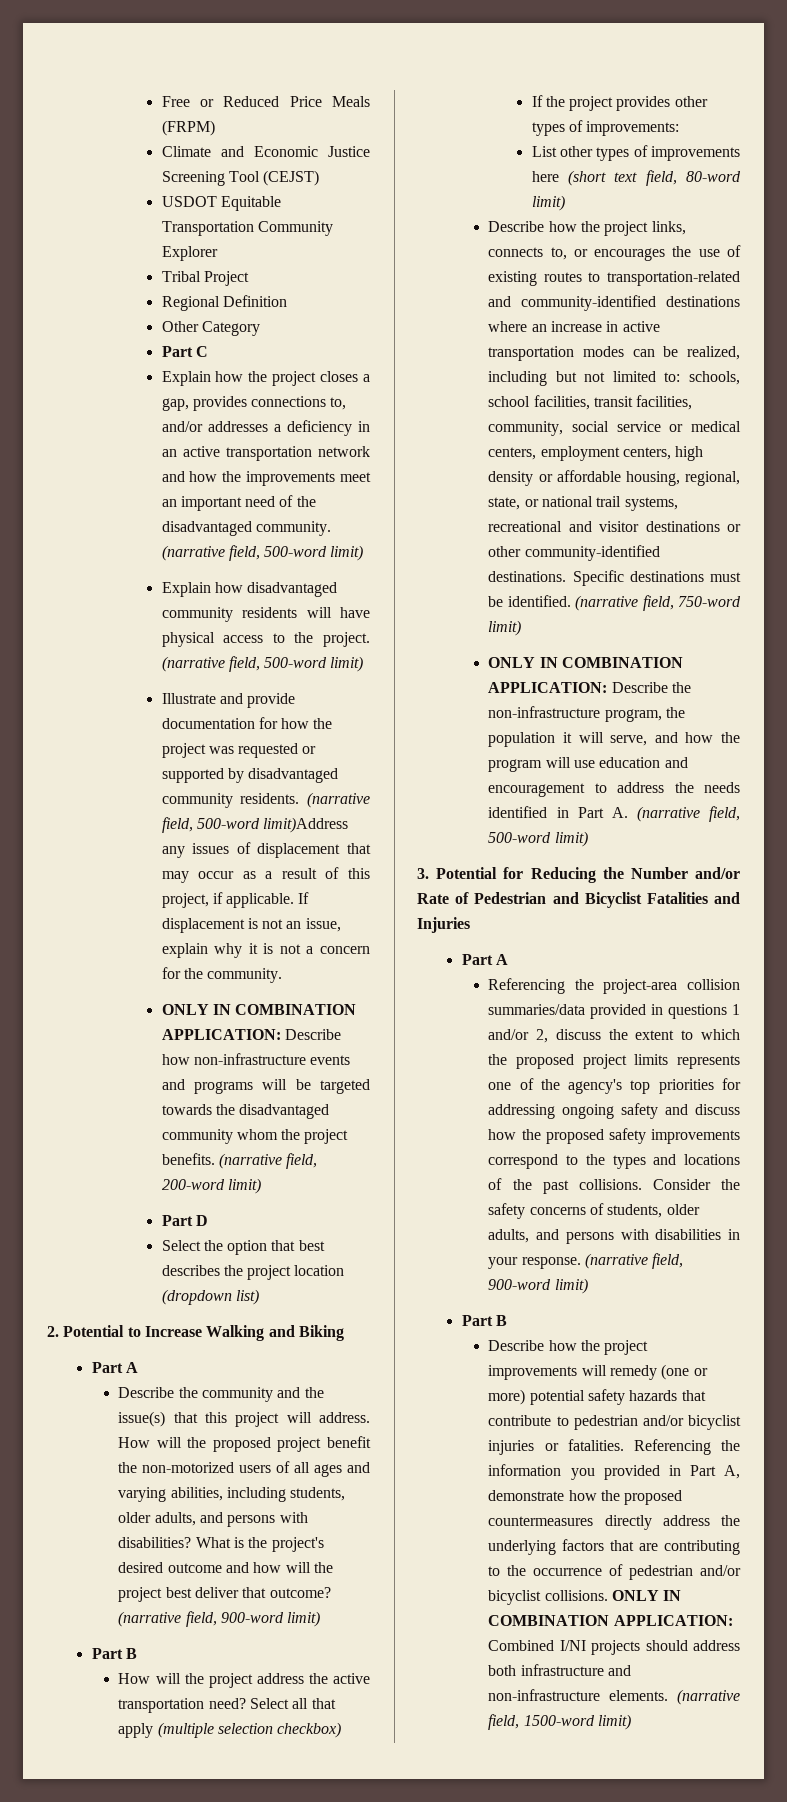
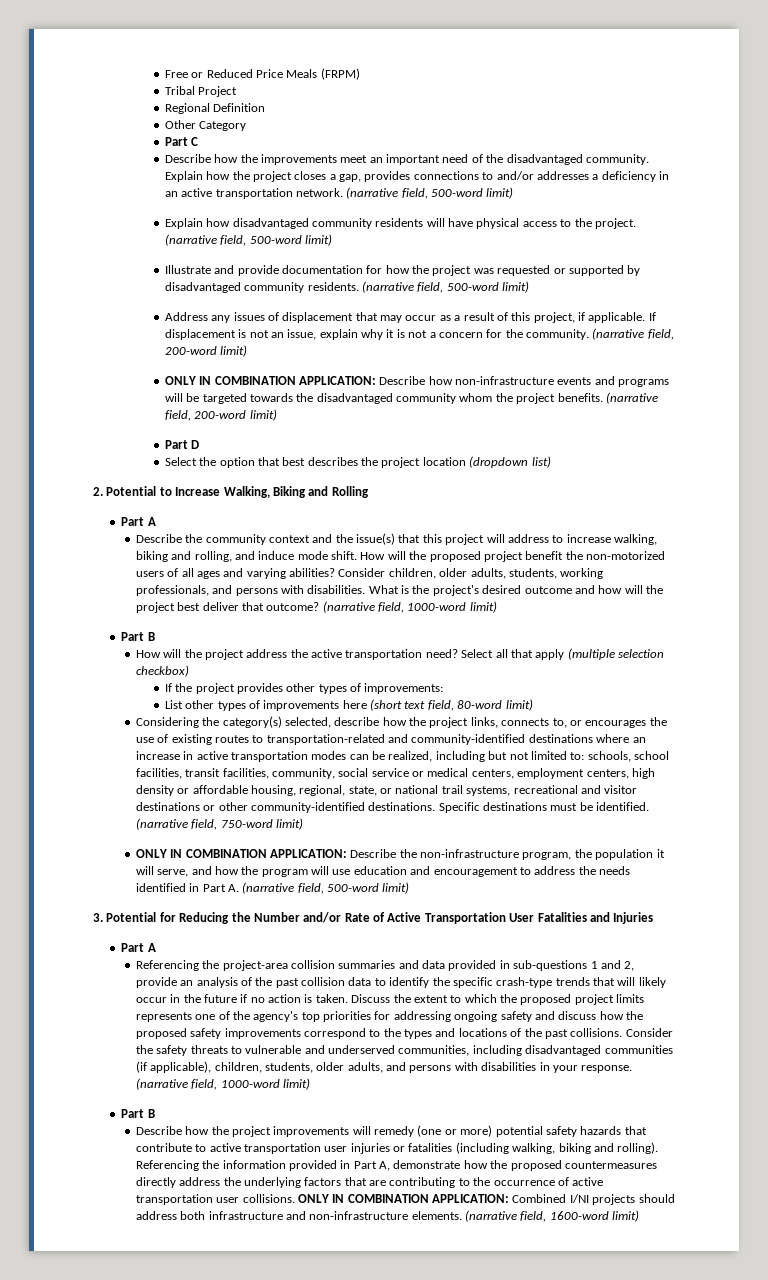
[161,146,371,157] [161,170,320,186] [161,196,281,211] [161,221,333,236] [161,246,218,261] // Climate and Economic Justice Screening Tool (CEJST) // USDOT Equitable Transportation Community Explorer -> (360, 74) none
[161,371,370,386] [161,396,347,411] [161,420,370,436] [161,446,371,461] [161,471,185,482] Explain how the project closes a gap, provides connections to, and/or addresses a deficiency in an active transportation network and -> [164,154,211,163] Describe
(331, 528) none -> [164,171,670,182] [164,188,343,199] Explain how the project closes a gap, provides connections to and/or addresses a deficiency in an active transportation network.
[263,817,349,833] limit)Address -> [502,281,530,293] [164,312,208,321] limit) // Address
(283, 975) none -> [592,328,674,340] [164,345,248,357] (narrative field, 200-word limit)
[206,1325,344,1341] Walking and Biking -> [223,486,369,498] Walking, Biking and Rolling
(274, 1394) none -> [268,535,310,543] context
[319,1412,370,1423] address. -> [507,534,658,545] [135,551,358,562] address to increase walking, biking and rolling, and induce mode shift.
[170,1487,346,1502] [118,1512,308,1527] [118,1537,192,1548] abilities, including students, older adults, and persons with disabilities? -> [289,568,604,579] [135,585,366,596] abilities? Consider children, older adults, students, working professionals, and persons with disabilities.
[221,1612,285,1623] 900-word -> [407,602,467,611] 1000-word
[488,221,545,232] Describe -> [135,716,380,728] Considering the category(s) selected, describe
[474,892,642,908] Pedestrian and Bicyclist -> [387,912,535,924] Active Transportation User
[488,1004,740,1019] [488,1029,601,1043] summaries/data provided in questions 1 and/or 2, discuss -> [338,960,635,971] [135,977,666,988] [135,994,391,1003] summaries and data provided in sub-questions 1 and 2, provide an analysis of the past collision data to identify the specific crash-type trends that will likely occur in the future if no action is taken. Discuss
[529,1203,605,1215] concerns of -> [190,1045,673,1056] [135,1061,262,1073] threats to vulnerable and underserved communities, including disadvantaged communities (if applicable), children,
[488,1279,552,1290] 900-word -> [220,1079,280,1088] 1000-word
[573,1415,741,1430] [488,1439,624,1455] pedestrian and/or bicyclist injuries or fatalities. -> [209,1142,659,1154] active transportation user injuries or fatalities (including walking, biking and rolling).
[570,1468,595,1480] you -> (286, 1164) none
[629,1565,741,1580] [488,1590,542,1605] pedestrian and/or bicyclist -> [572,1177,604,1186] [135,1194,240,1205] active transportation user
[523,1715,595,1726] 1500-word -> [549,1211,609,1220] 1600-word

